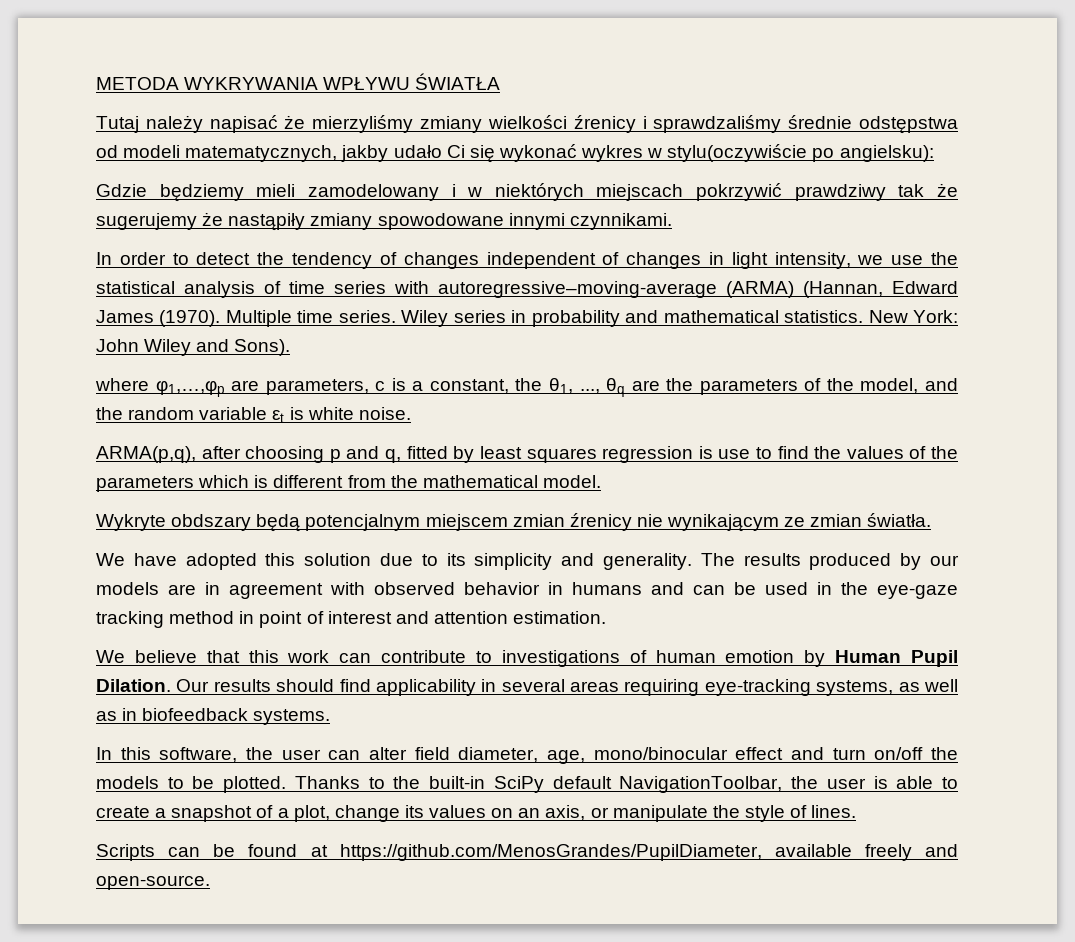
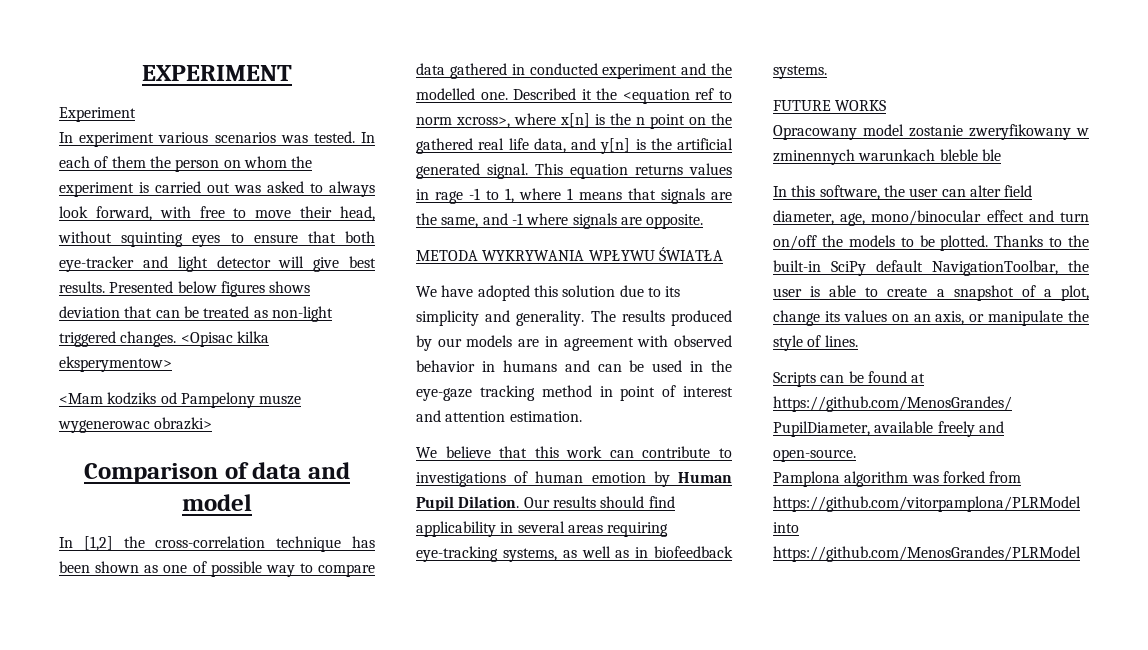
[96,73,501,90] [96,115,959,134] [96,144,934,163] [96,183,958,202] [96,212,672,231] [96,252,958,269] [96,281,958,298] [96,310,958,327] [96,339,291,356] [95,378,958,397] [96,407,411,423] [96,446,958,463] [96,475,601,492] [96,513,932,532] METODA WYKRYWANIA WPŁYWU ŚWIATŁA // Tutaj należy napisać że mierzyliśmy zmiany wielkości źrenicy i sprawdzaliśmy średnie odstępstwa od modeli matematycznych, jakby udało Ci się wykonać wykres w stylu(oczywiście po angielsku): // Gdzie będziemy mieli zamodelowany i w niektórych miejscach pokrzywić prawdziwy tak że sugerujemy że nastąpiły zmiany spowodowane innymi czynnikami. // In order to detect the tendency of changes independent of changes in light intensity, we use the statistical analysis of time series with autoregressive–moving-average (ARMA) (Hannan, Edward James (1970). Multiple time series. Wiley series in probability and mathematical statistics. New York: John Wiley and Sons). // where φ1,…,φp are parameters, c is a constant, the θ1, ..., θq are the parameters of the model, and the random variable εt is white noise. // ARMA(p,q), after choosing p and q, fitted by least squares regression is use to find the values of the parameters which is different from the mathematical model. // Wykryte obdszary będą potencjalnym miejscem zmian źrenicy nie wynikającym ze zmian światła. -> [142,65,292,81] [59,107,136,122] [59,131,376,147] [59,156,313,172] [59,181,375,197] [59,206,375,221] [58,231,375,247] [59,256,376,272] [59,281,311,297] [59,306,333,322] [59,331,269,347] [59,356,172,372] [59,392,302,408] [58,417,213,433] [83,462,351,484] [182,494,252,511] [59,536,376,552] [59,561,375,577] [416,63,732,79] [416,88,732,104] [416,113,732,129] [416,138,733,154] [416,163,732,179] [416,188,732,204] [416,213,704,229] [416,247,723,261] EXPERIMENT // Experiment // In experiment various scenarios was tested. In each of them the person on whom the experiment is carried out was asked to always look forward, with free to move their head, without squinting eyes to ensure that both eye-tracker and light detector will give best results. Presented below figures shows deviation that can be treated as non-light triggered changes. <Opisac kilka eksperymentow> // <Mam kodziks od Pampelony musze wygenerowac obrazki> // Comparison of data and model // In [1,2] the cross-correlation technique has been shown as one of possible way to compare data gathered in conducted experiment and the modelled one. Described it the <equation ref to norm xcross>, where x[n] is the n point on the gathered real life data, and y[n] is the artificial generated signal. This equation returns values in rage -1 to 1, where 1 means that signals are the same, and -1 where signals are opposite. // METODA WYKRYWANIA WPŁYWU ŚWIATŁA
(331, 717) none -> [773,100,887,111] [773,124,1089,140] [773,149,1001,165] // FUTURE WORKS // Opracowany model zostanie zweryfikowany w zminennych warunkach bleble ble
(210, 882) none -> [773,471,1022,487] [773,496,1081,512] [773,522,799,533] [773,546,1081,562] // Pamplona algorithm was forked from https://github.com/vitorpamplona/PLRModel into https://github.com/MenosGrandes/PLRModel

